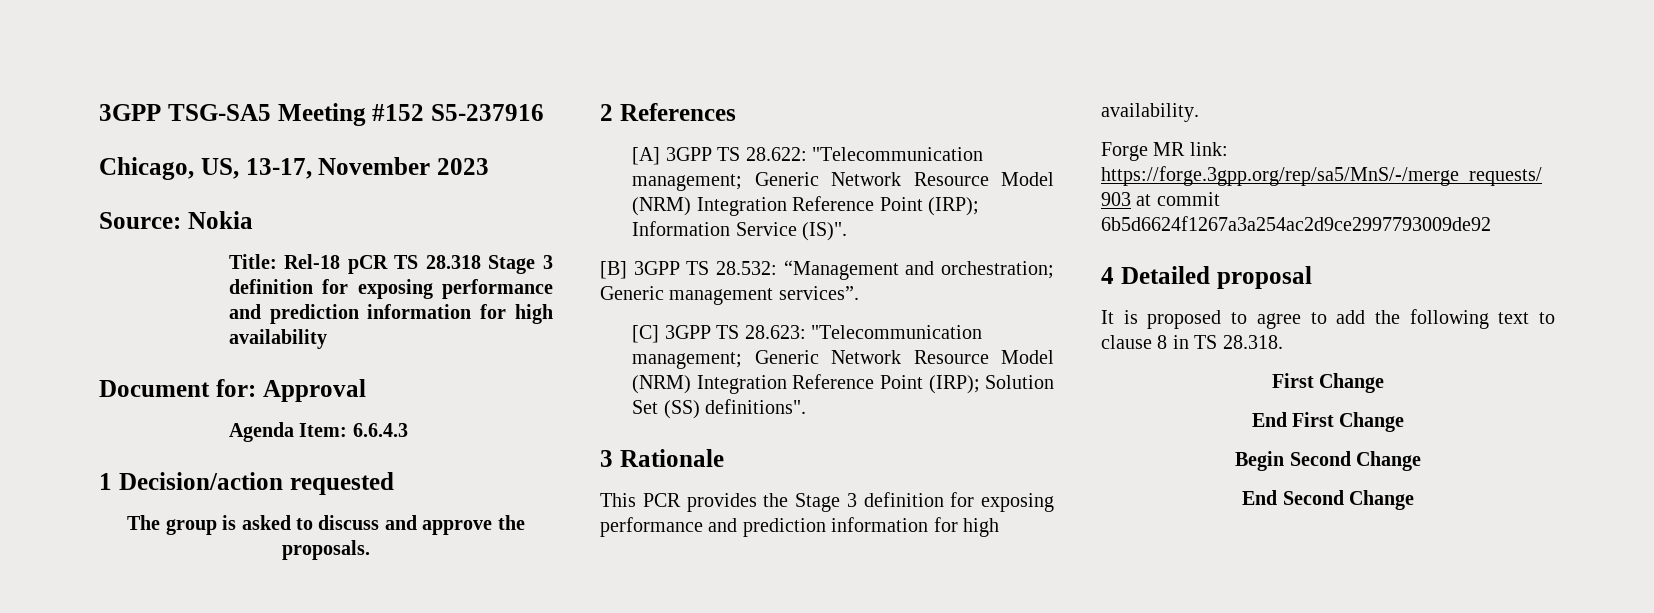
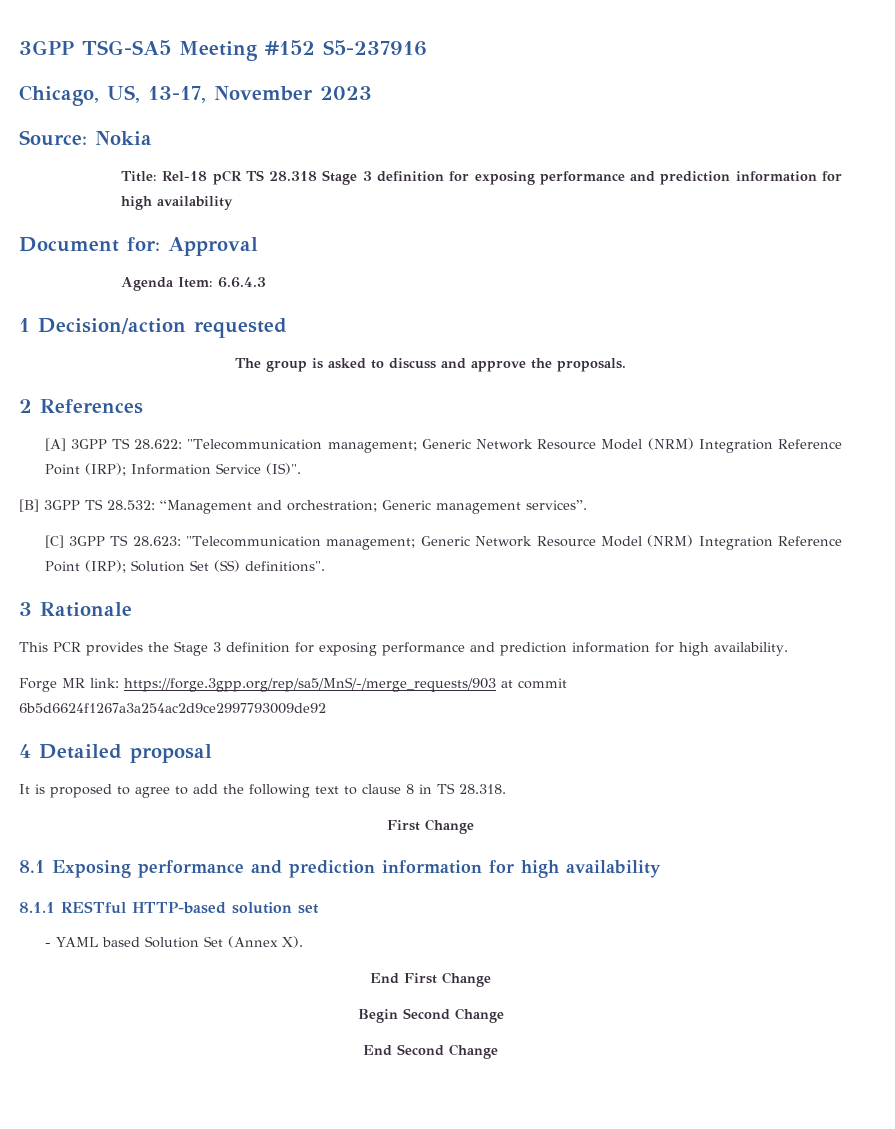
(1385, 383) none -> [19,860,661,878] [19,901,319,914] [44,936,304,948] // 8.1 Exposing performance and prediction information for high availability // 8.1.1 RESTful HTTP-based solution set // - YAML based Solution Set (Annex X).

